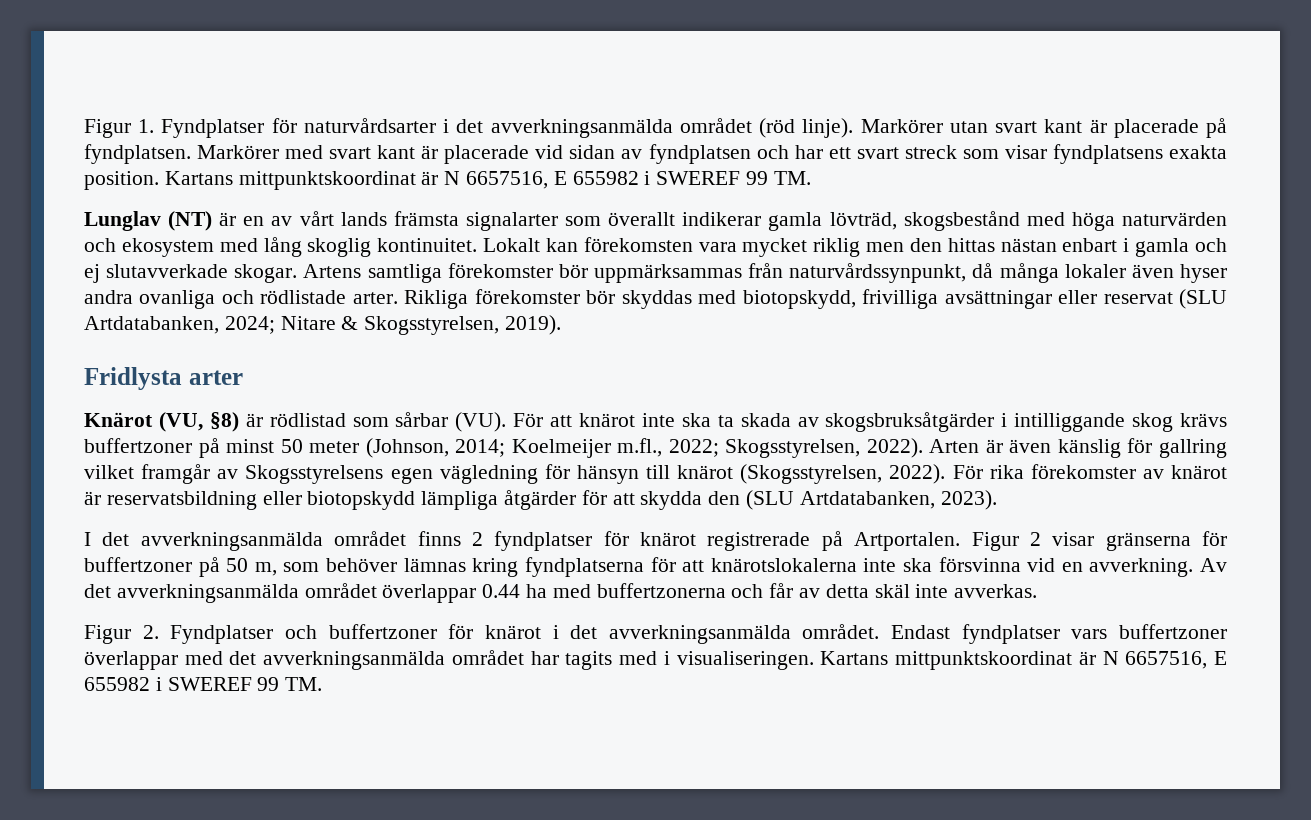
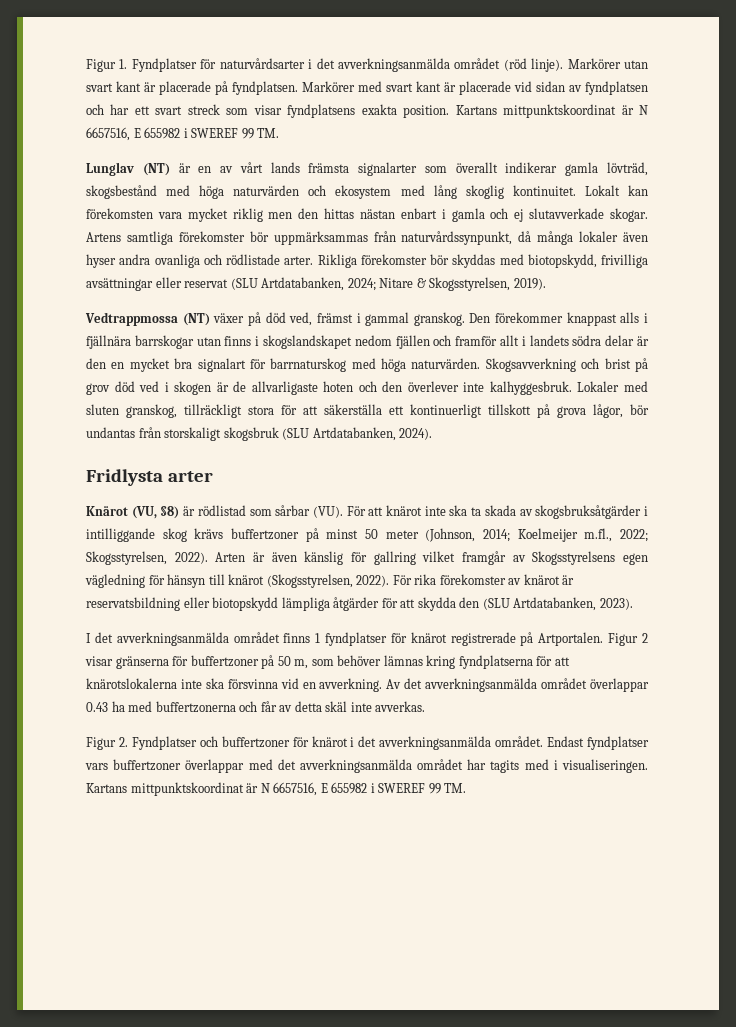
(562, 325) none -> [85,312,648,326] [86,335,649,349] [86,358,648,372] [86,381,649,395] [86,404,649,418] [86,427,433,441] // Vedtrappmossa (NT) växer på död ved, främst i gammal granskog. Den förekommer knappast alls i fjällnära barrskogar utan finns i skogslandskapet nedom fjällen och framför allt i landets södra delar är den en mycket bra signalart för barrnaturskog med höga naturvärden. Skogsavverkning och brist på grov död ved i skogen är de allvarligaste hoten och den överlever inte kalhyggesbruk. Lokaler med sluten granskog, tillräckligt stora för att säkerställa ett kontinuerligt tillskott på grova lågor, bör undantas från storskaligt skogsbruk (SLU Artdatabanken, 2024).
[471,532,483,546] 2 -> [315,633,321,643] 1
[482,584,521,598] 0.44 -> [86,702,108,712] 0.43

